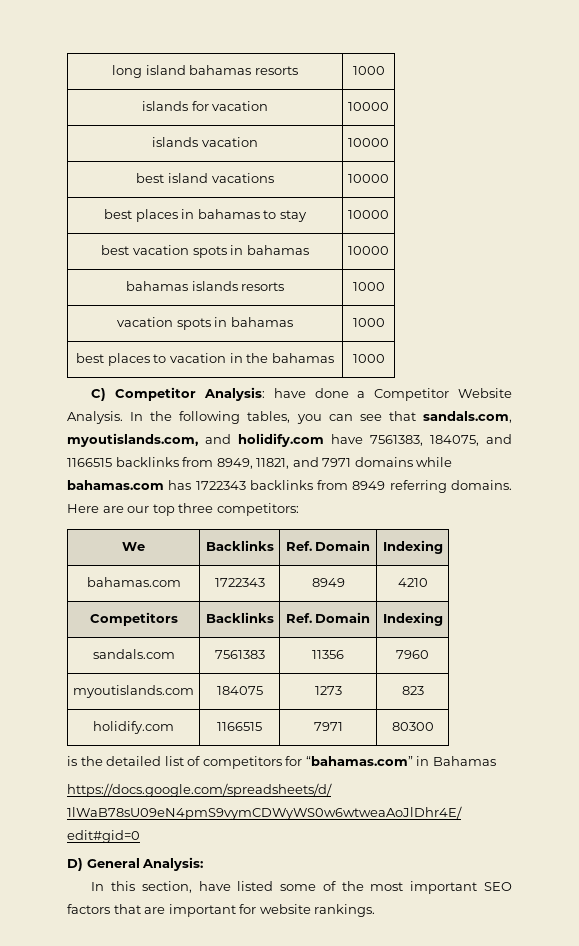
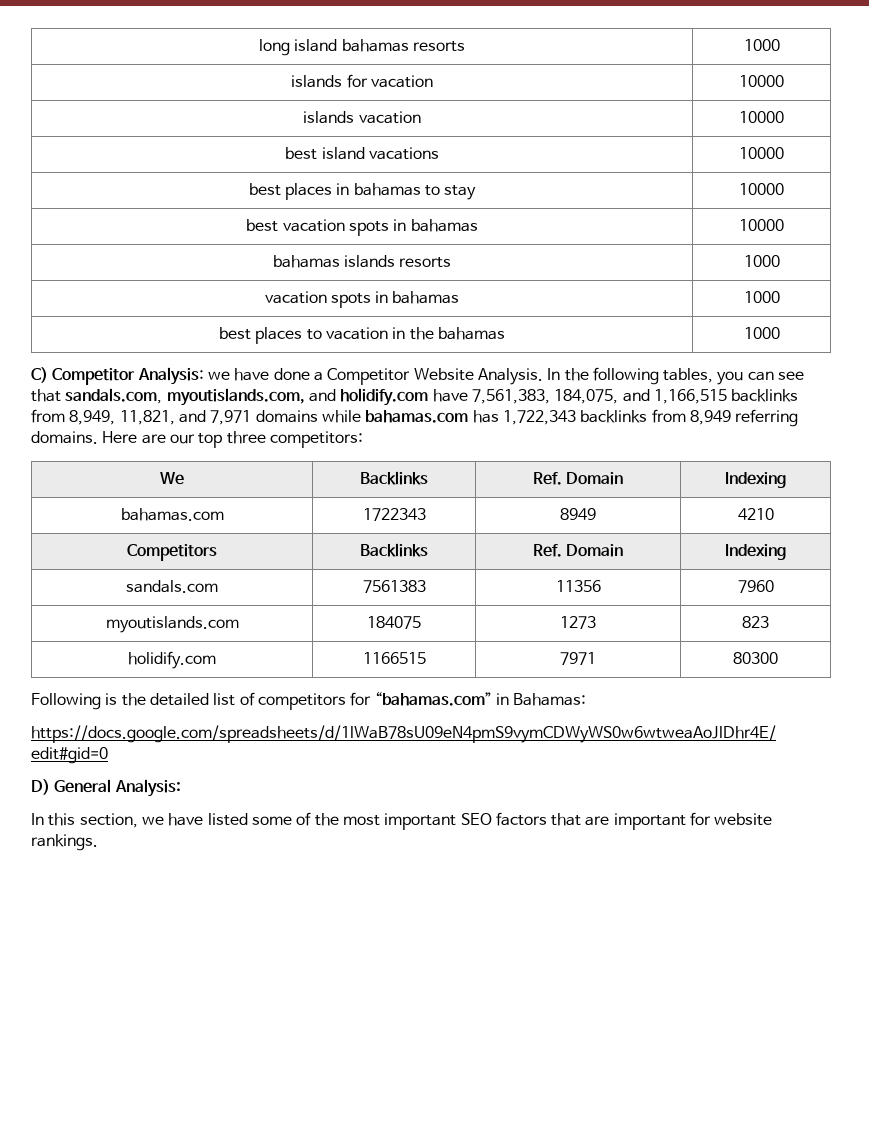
(266, 394) none -> [207,371,230,380] we
[370,434,512,446] [67,457,352,469] 7561383, 184075, and 1166515 backlinks from 8949, 11821, and 7971 -> [471,389,799,404] [31,409,252,425] 7,561,383, 184,075, and 1,166,515 backlinks from 8,949, 11,821, and 7,971
[195,480,386,490] 1722343 backlinks from 8949 -> [502,409,731,425] 1,722,343 backlinks from 8,949
(434, 726) none -> [31,693,101,710] Following
[432,756,496,766] Bahamas -> [513,693,587,706] Bahamas:
(192, 887) none -> [141,816,164,825] we

